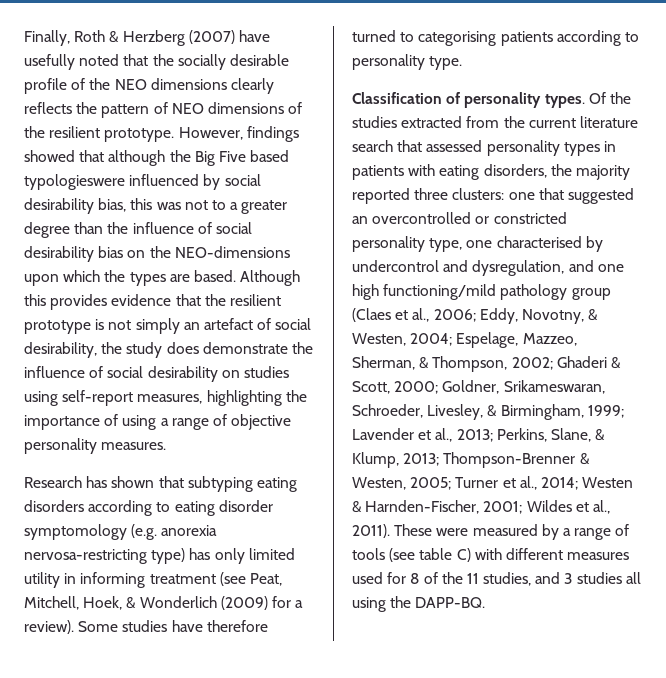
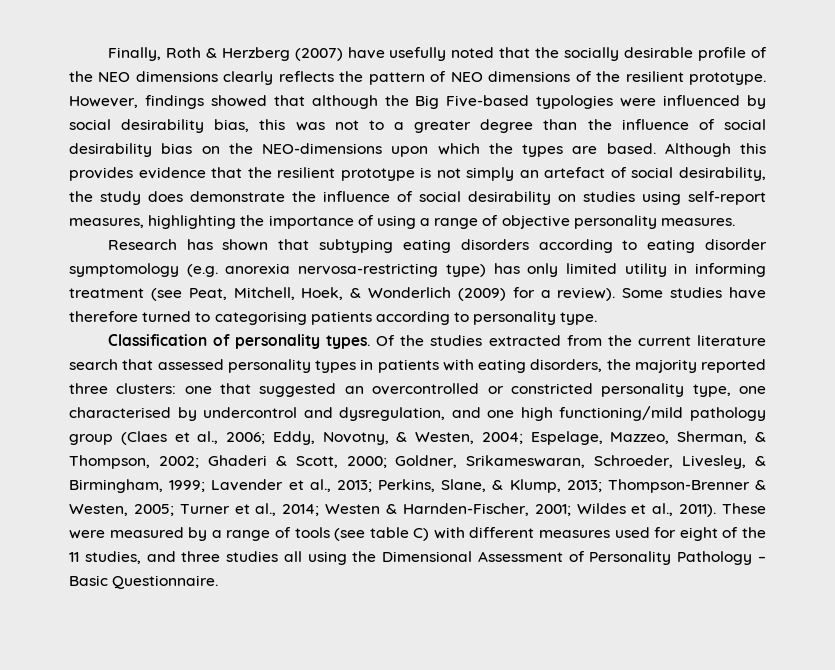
[218,150,290,162] [24,174,125,190] Five based typologieswere -> [446,95,657,109] Five-based typologies were
[410,573,420,584] 8 -> [679,527,718,541] eight
[564,573,573,584] 3 -> [181,551,221,562] three
[415,597,486,608] DAPP-BQ. -> [382,551,766,565] [69,575,219,589] Dimensional Assessment of Personality Pathology – Basic Questionnaire.

